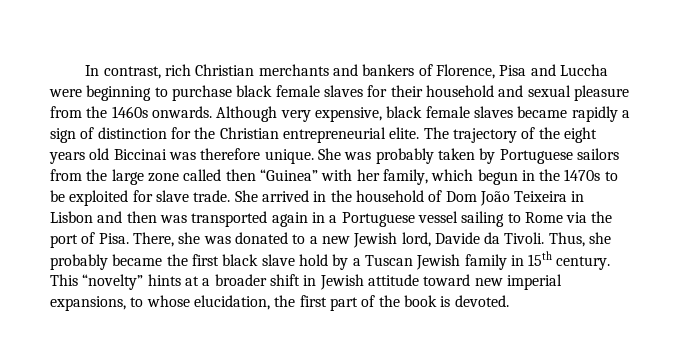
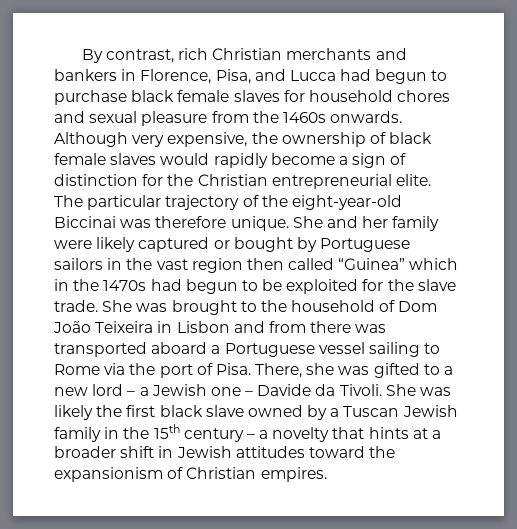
[85,65,100,76] In -> [81,49,103,63] By
[418,64,608,79] [49,85,152,101] of Florence, Pisa and Luccha were beginning -> [121,69,428,84] in Florence, Pisa, and Lucca had begun
[390,85,494,97] their household -> [308,90,451,102] household chores
[386,106,618,122] black female slaves became rapidly -> [251,132,433,147] [54,153,335,168] the ownership of black female slaves would rapidly become
(449, 133) none -> [87,195,162,210] particular
[563,127,597,143] [49,148,110,164] eight years old -> [291,195,402,210] eight-year-old
[344,148,619,164] [50,169,518,185] was probably taken by Portuguese sailors from the large zone called then “Guinea” with her family, which begun -> [326,216,440,231] [54,237,411,252] [54,258,459,273] and her family were likely captured or bought by Portuguese sailors in the vast region then called “Guinea” which
(601, 175) none -> [150,279,238,294] had begun
(153, 196) none -> [387,279,414,291] the
[261,190,327,202] arrived in -> [136,300,257,315] was brought to
[126,211,325,227] then was transported again in -> [268,321,387,333] [54,342,208,357] from there was transported aboard
[234,232,288,244] donated -> [373,363,420,378] gifted
[353,232,612,248] [50,254,163,270] Jewish lord, Davide da Tivoli. Thus, she probably became -> [92,384,452,396] [54,405,93,420] lord – a Jewish one – Davide da Tivoli. She was likely
[298,254,328,266] hold -> [247,405,303,417] owned
[528,251,611,270] [50,274,144,290] 15th century. This “novelty” -> [123,424,365,442] the 15th century – a novelty that
[367,274,562,290] [50,295,509,311] attitude toward new imperial expansions, to whose elucidation, the first part of the book is devoted. -> [235,446,396,458] [54,467,327,482] attitudes toward the expansionism of Christian empires.

